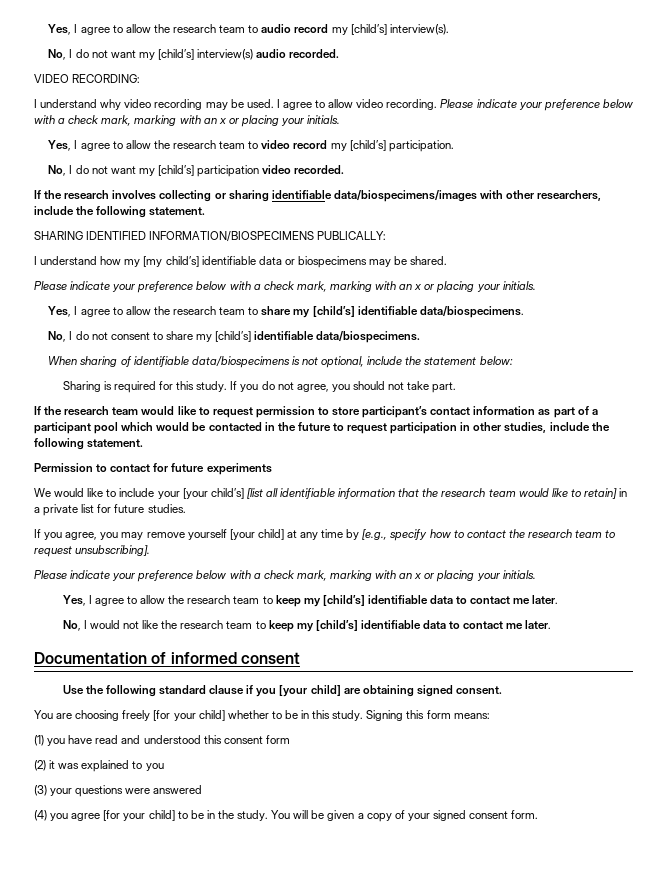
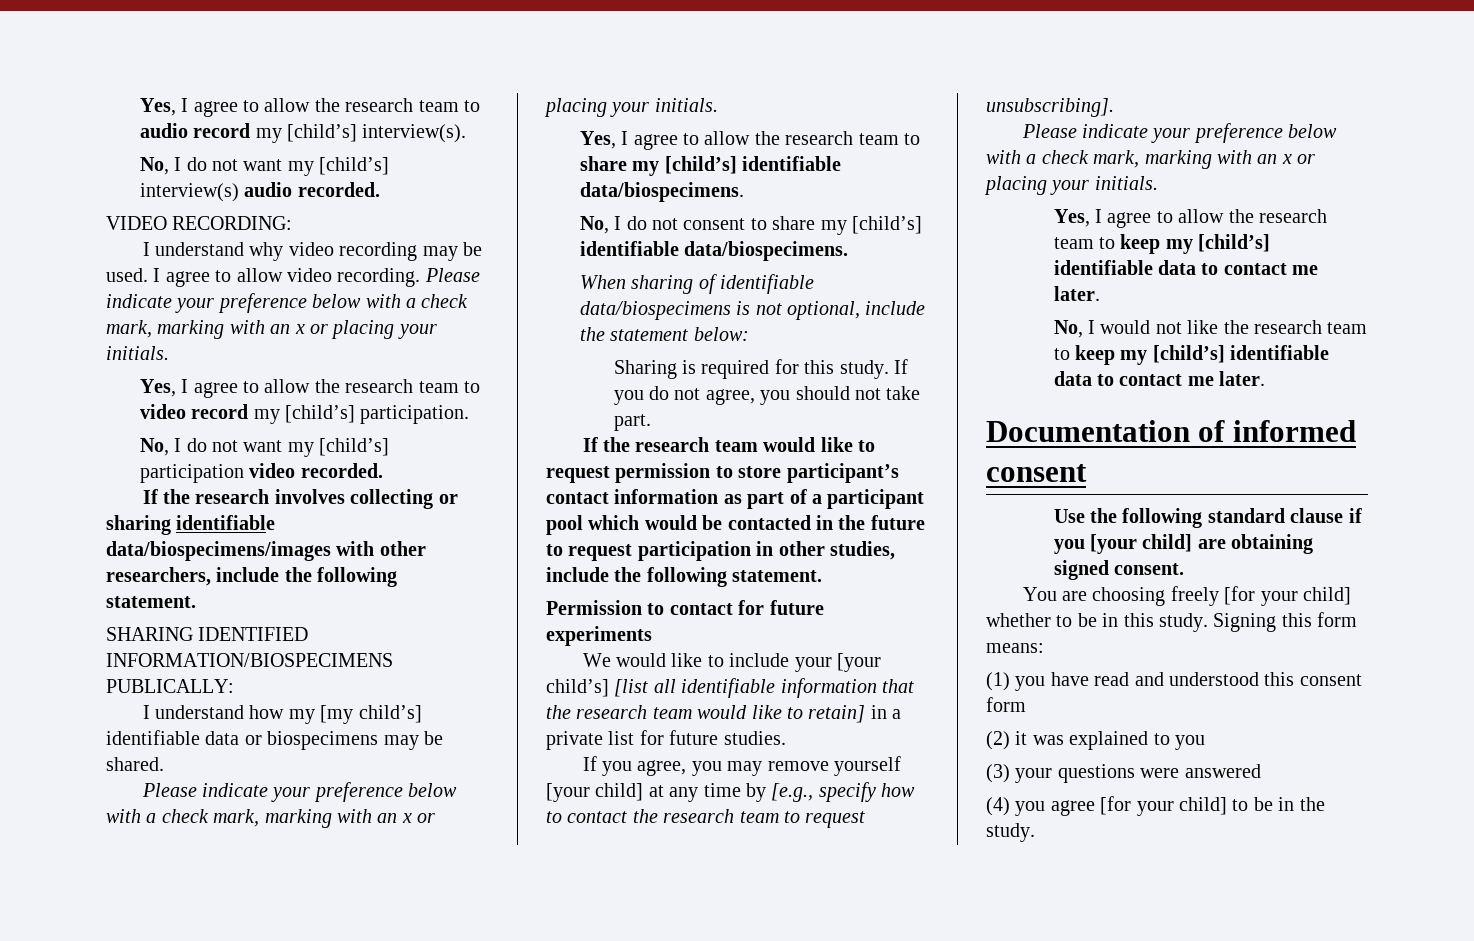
[271,810,539,822] You will be given a copy of your signed consent form. -> (1035, 832) none

